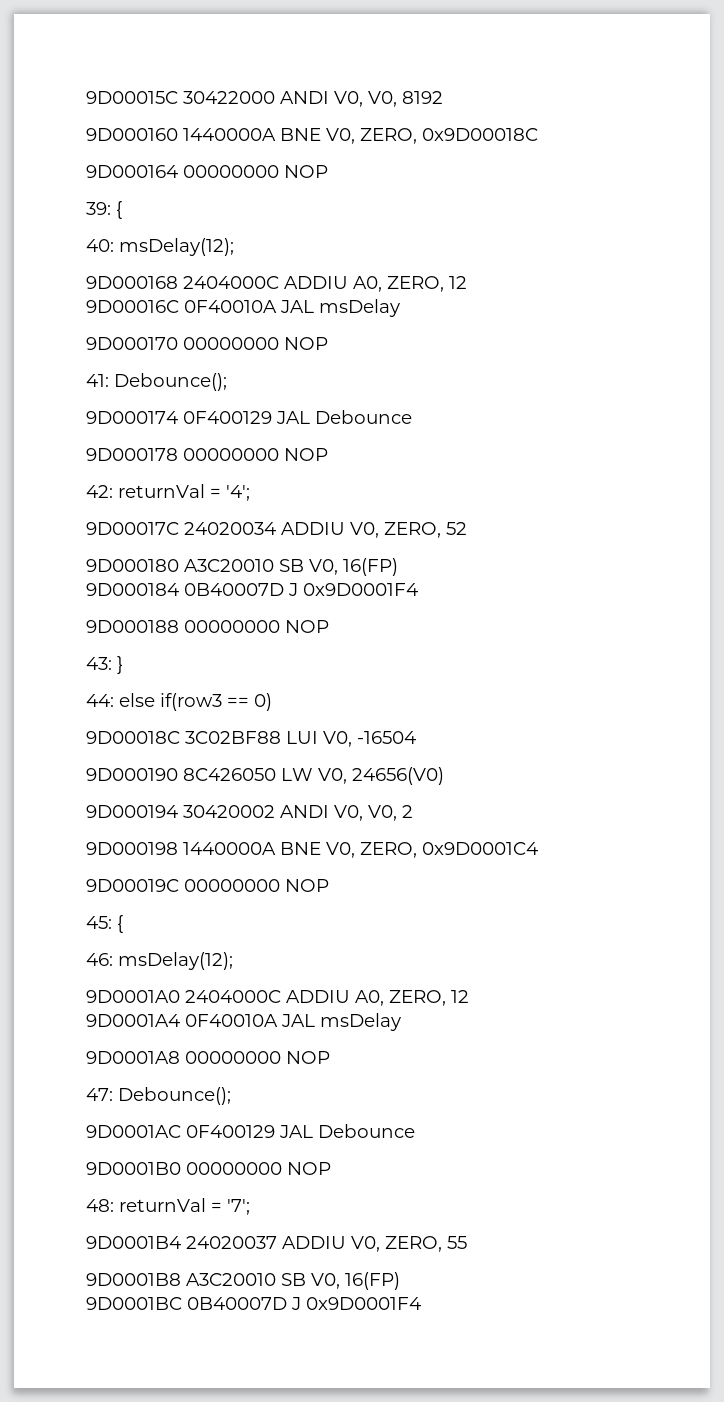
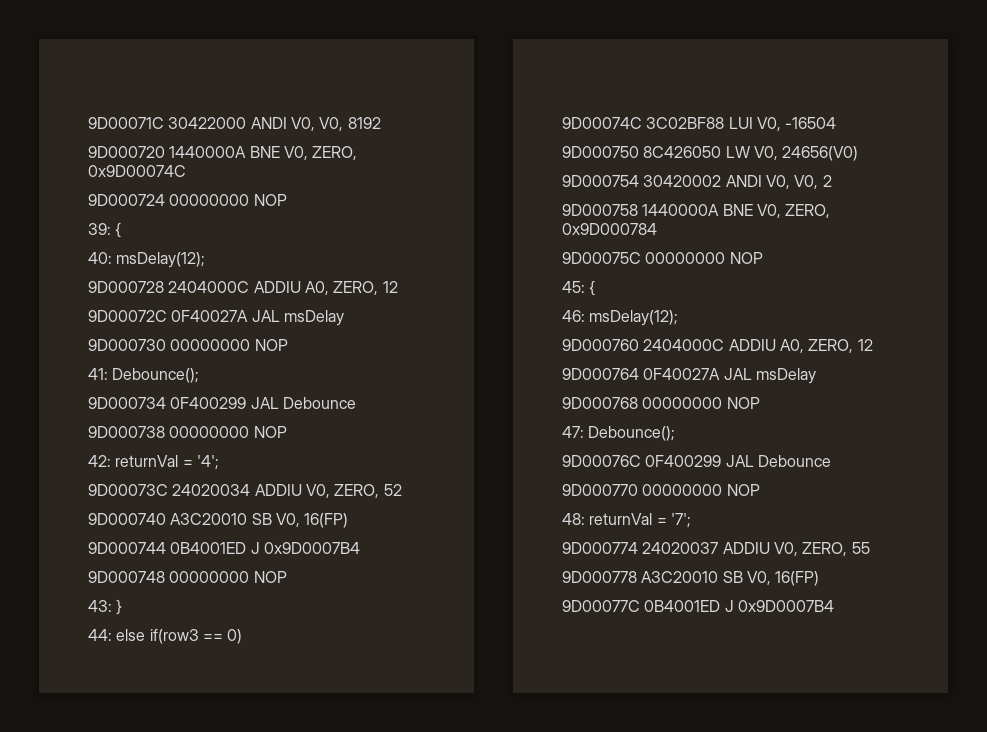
[86,91,178,104] 9D00015C -> [88,117,164,129] 9D00071C
[86,128,538,144] [86,165,178,178] 9D000160 1440000A BNE V0, ZERO, 0x9D00018C // 9D000164 -> [88,146,358,160] [88,165,186,177] [88,194,165,206] 9D000720 1440000A BNE V0, ZERO, 0x9D00074C // 9D000724
[86,276,467,292] [86,299,400,317] [86,337,178,350] 9D000168 2404000C ADDIU A0, ZERO, 12 // 9D00016C 0F40010A JAL msDelay // 9D000170 -> [88,281,398,295] [88,310,344,326] [88,339,166,351] 9D000728 2404000C ADDIU A0, ZERO, 12 // 9D00072C 0F40027A JAL msDelay // 9D000730
[86,410,412,424] [86,448,178,461] 9D000174 0F400129 JAL Debounce // 9D000178 -> [88,397,356,409] [88,426,165,438] 9D000734 0F400299 JAL Debounce // 9D000738
[86,522,179,535] 9D00017C -> [88,484,168,496] 9D00073C
[86,558,398,576] [86,583,418,596] [86,620,179,633] 9D000180 A3C20010 SB V0, 16(FP) // 9D000184 0B40007D J 0x9D0001F4 // 9D000188 -> [88,513,349,528] [88,542,360,554] [88,571,165,583] 9D000740 A3C20010 SB V0, 16(FP) // 9D000744 0B4001ED J 0x9D0007B4 // 9D000748
[86,731,180,744] 9D00018C -> [562,117,642,129] 9D00074C
[86,768,178,781] 9D000190 -> [562,146,639,158] 9D000750
[86,805,178,818] 9D000194 -> [562,175,639,187] 9D000754
[86,842,538,858] [86,879,179,892] 9D000198 1440000A BNE V0, ZERO, 0x9D0001C4 // 9D00019C -> [562,204,831,218] [562,223,657,235] [562,252,641,264] 9D000758 1440000A BNE V0, ZERO, 0x9D000784 // 9D00075C
[86,990,469,1006] [86,1013,401,1031] [86,1051,180,1064] 9D0001A0 2404000C ADDIU A0, ZERO, 12 // 9D0001A4 0F40010A JAL msDelay // 9D0001A8 -> [562,339,873,353] [562,368,816,384] [562,397,638,409] 9D000760 2404000C ADDIU A0, ZERO, 12 // 9D000764 0F40027A JAL msDelay // 9D000768
[86,1124,415,1138] [86,1162,181,1175] 9D0001AC 0F400129 JAL Debounce // 9D0001B0 -> [562,455,831,467] [562,484,638,496] 9D00076C 0F400299 JAL Debounce // 9D000770
[86,1236,181,1249] 9D0001B4 -> [562,542,638,554] 9D000774
[86,1272,400,1290] [86,1297,421,1310] 9D0001B8 A3C20010 SB V0, 16(FP) // 9D0001BC 0B40007D J 0x9D0001F4 -> [562,571,820,586] [562,600,834,612] 9D000778 A3C20010 SB V0, 16(FP) // 9D00077C 0B4001ED J 0x9D0007B4

